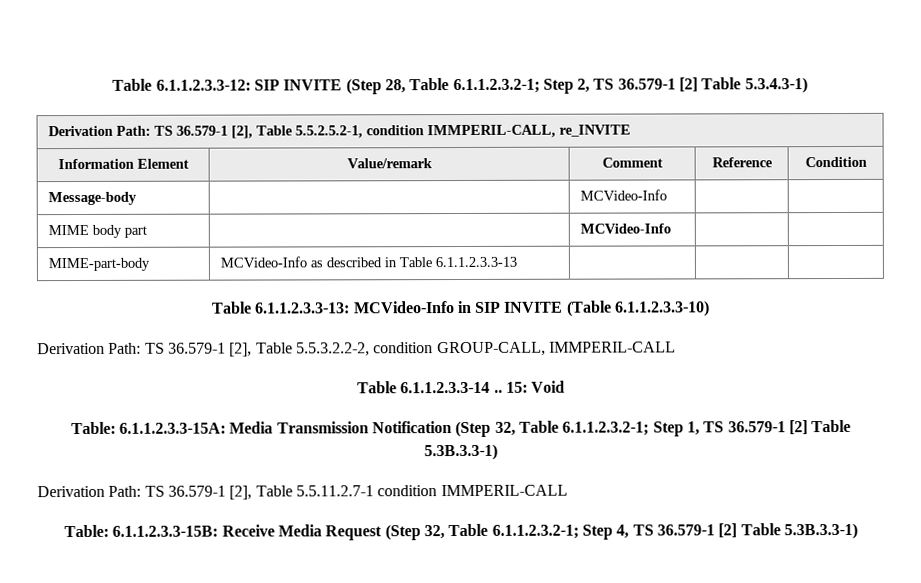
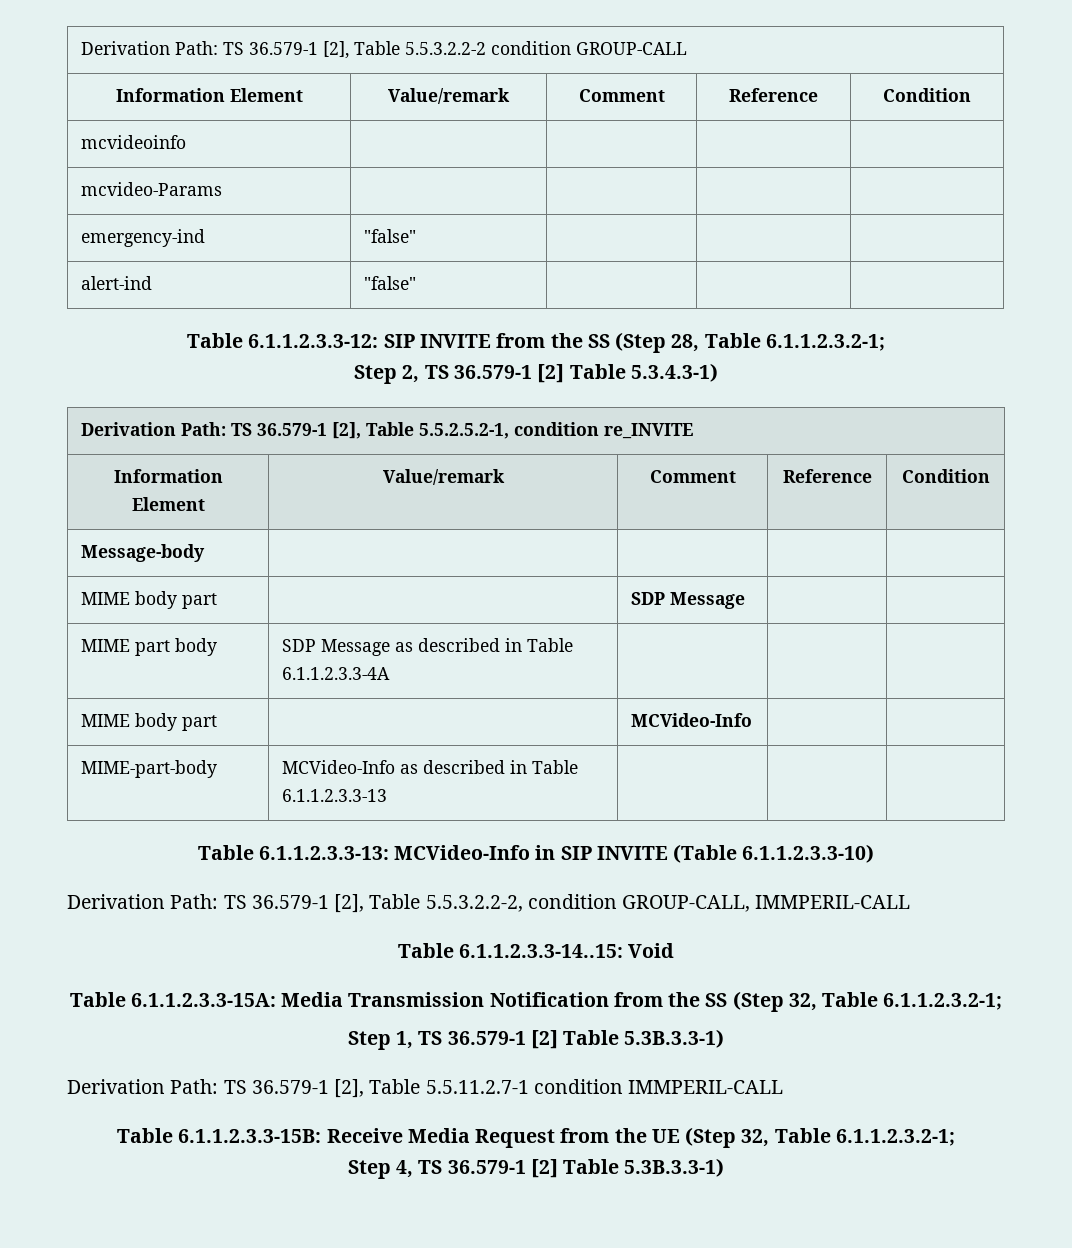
(112, 84) none -> [81,41,688,59] [115,88,303,102] [388,88,510,104] [578,89,665,102] [729,88,818,102] [883,88,971,102] [81,135,187,149] [81,182,223,196] [81,229,206,247] [364,229,417,243] [81,276,153,290] [364,276,417,290] Derivation Path: TS 36.579-1 [2], Table 5.5.3.2.2-2 condition GROUP-CALL // Information Element | Value/remark | Comment | Reference | Condition // mcvideoinfo | | | | // mcvideo-Params | | | | // emergency-ind | "false" | | | // alert-ind | "false" | | | //
(343, 85) none -> [496,333,610,348] from the SS
(540, 86) none -> (885, 342) //
[426,124,556,139] IMMPERIL-CALL, -> (600, 429) none
[579,189,667,201] MCVideo-Info -> [81,591,218,609] [631,592,746,609] [81,638,218,656] [282,638,574,656] [282,667,391,680] | | // MIME body part | | SDP Message | | // MIME part body | SDP Message as described in Table 6.1.1.2.3.3-4A |
[400,381,528,394] 6.1.1.2.3.3-14 .. 15: -> [459,944,623,958] 6.1.1.2.3.3-14..15:
[70,421,116,435] Table: -> [69,992,126,1007] Table
[455,420,650,438] (Step 32, Table 6.1.1.2.3.2-1; -> [613,991,1003,1012] from the SS (Step 32, Table 6.1.1.2.3.2-1; //
[64,524,110,538] Table: -> [117,1128,174,1143] Table
[384,523,579,541] (Step 32, Table 6.1.1.2.3.2-1; -> [560,1127,955,1148] from the UE (Step 32, Table 6.1.1.2.3.2-1; //

